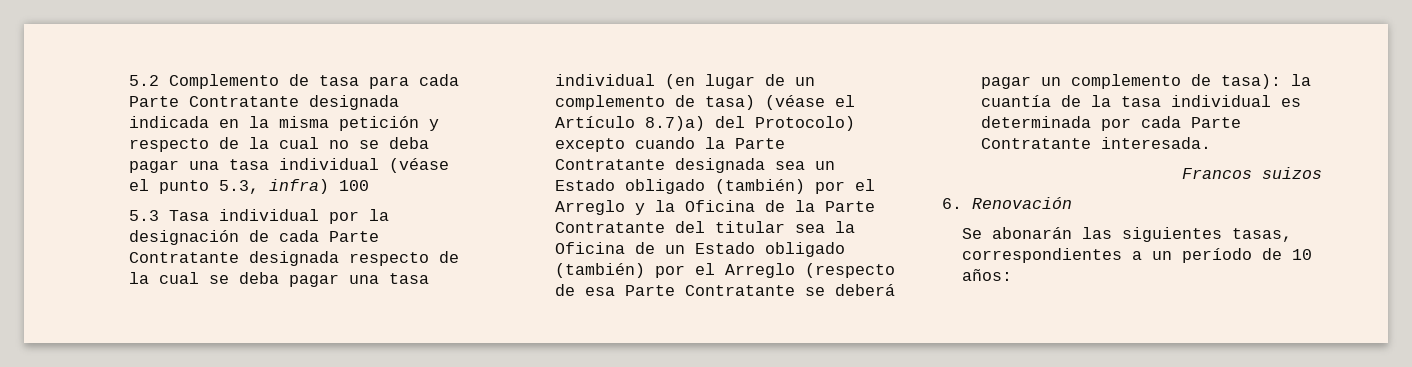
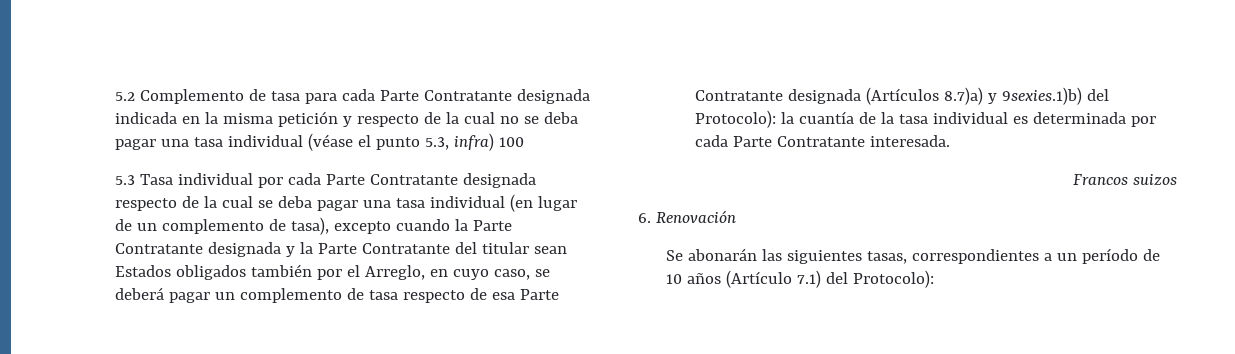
[369,209,390,221] [129,230,270,245] la designación de -> (283, 182) none
[705,95,856,110] [555,116,856,131] tasa) (véase el Artículo 8.7)a) del Protocolo) -> [290,217,329,235] tasa),
[775,161,836,170] [555,179,876,194] [555,200,876,215] [555,221,856,233] [555,242,846,257] [555,263,896,278] [555,284,796,296] sea un Estado obligado (también) por el Arreglo y la Oficina de la Parte Contratante del titular sea la Oficina de un Estado obligado (también) por el Arreglo (respecto de esa Parte Contratante -> [285,242,567,257] [114,264,530,280] y la Parte Contratante del titular sean Estados obligados también por el Arreglo, en cuyo caso,
[1221,74,1282,89] tasa): -> [368,288,559,303] [694,87,1109,105] [694,110,776,128] tasa respecto de esa Parte Contratante designada (Artículos 8.7)a) y 9sexies.1)b) del Protocolo):
[961,269,1012,281] años: -> [687,270,935,288] años (Artículo 7.1) del Protocolo):

